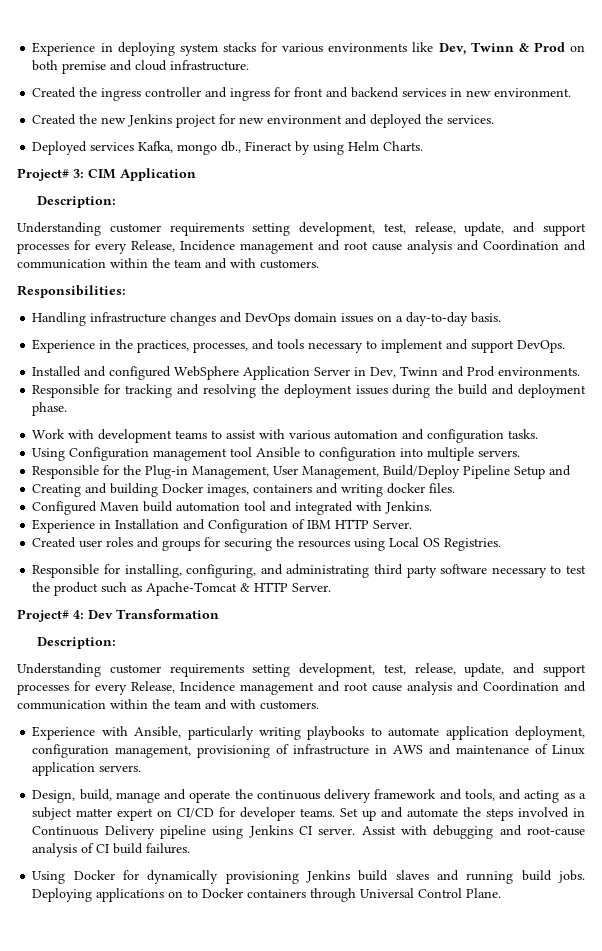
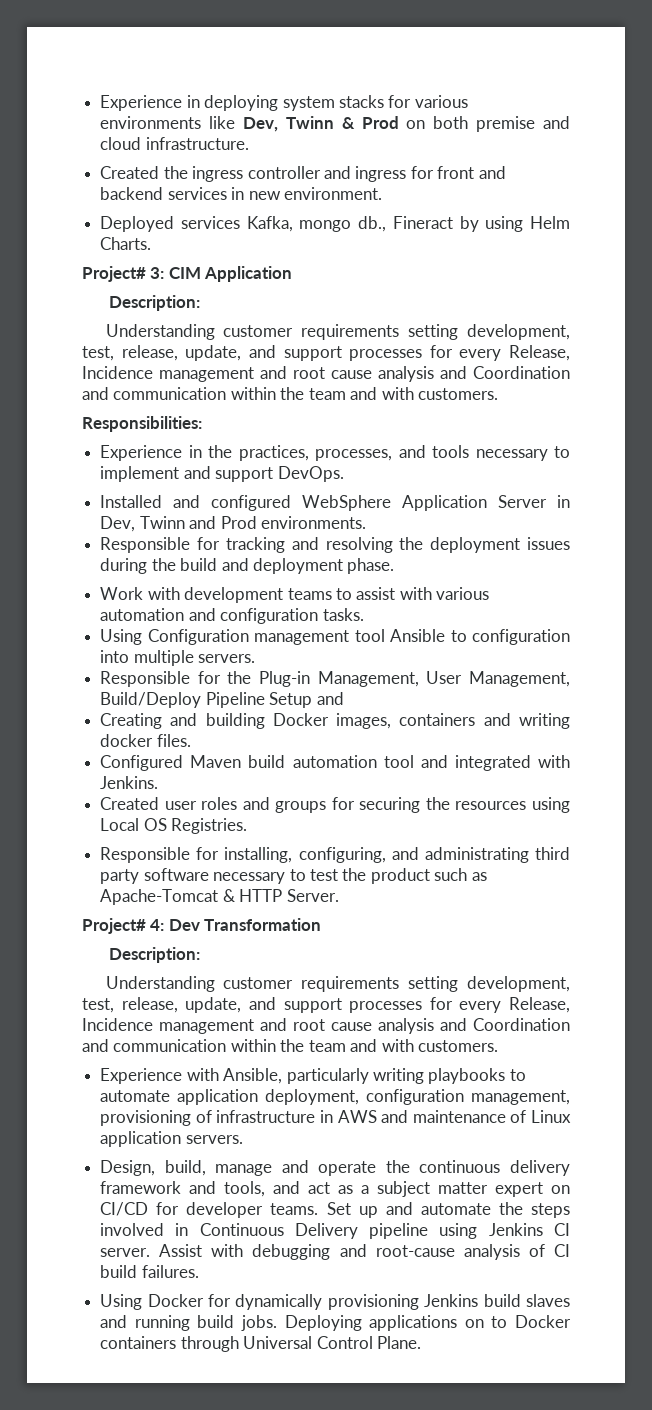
[32,114,495,128] // Created the new Jenkins project for new environment and deployed the services. -> (382, 193) none
[32,312,502,326] // Handling infrastructure changes and DevOps domain issues on a day-to-day basis. -> (202, 424) none
[32,519,413,533] // Experience in Installation and Configuration of IBM HTTP Server. -> (159, 782) none
[524,790,560,803] acting -> [308,1182,331,1194] act

